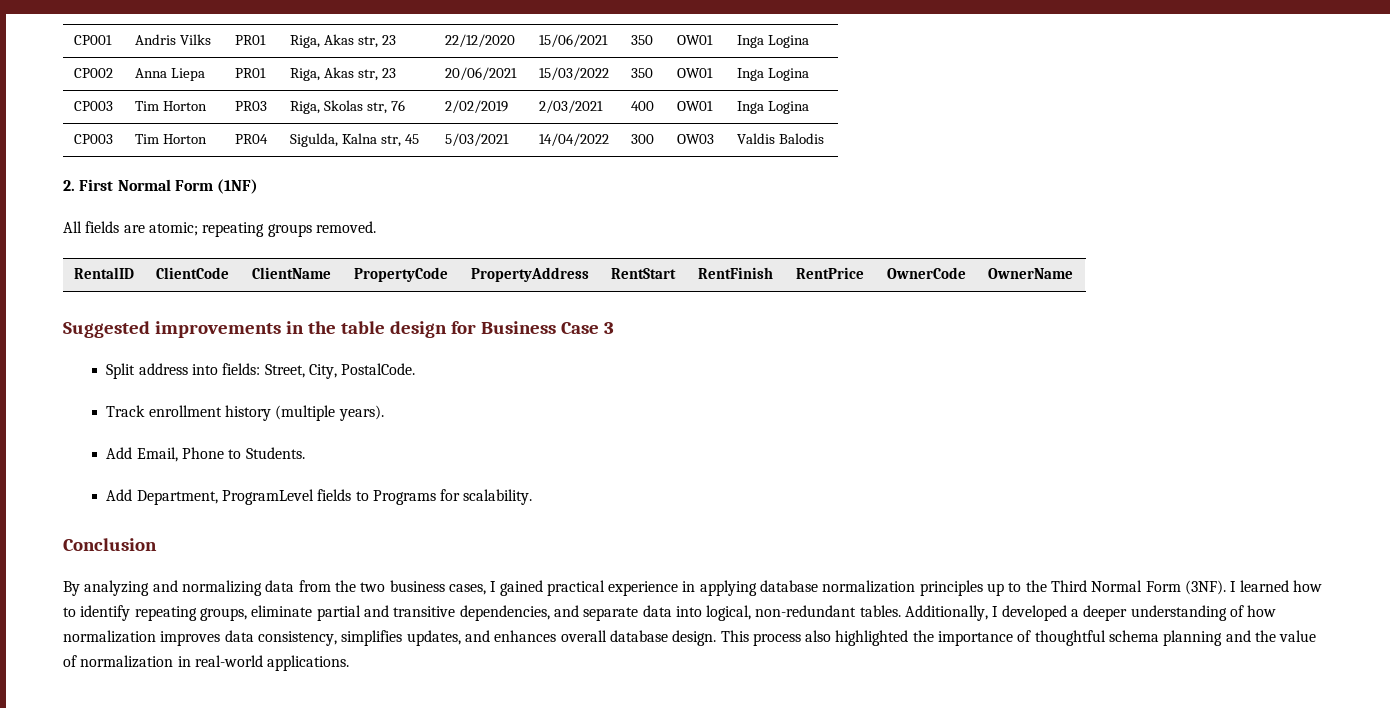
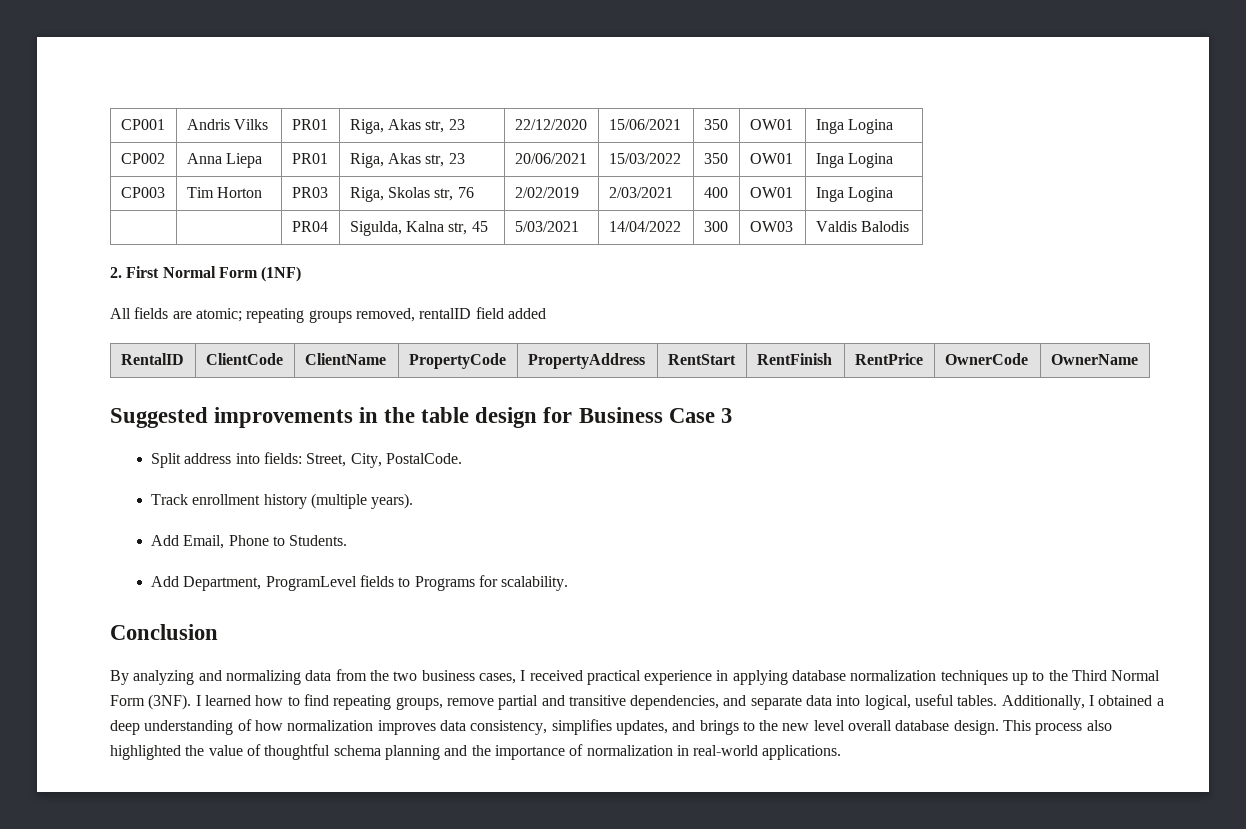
[73,134,113,144] [134,134,207,144] CP003 | Tim Horton -> (894, 194) |
[315,221,376,233] removed. -> [355,307,546,322] removed, rentalID field added
[499,580,543,596] gained -> [529,670,583,681] received
[919,580,983,596] principles -> [940,670,1008,685] techniques
[80,605,131,621] identify -> [303,694,329,706] find
[251,605,313,617] eliminate -> [446,698,494,706] remove
[755,605,857,617] non-redundant -> [915,694,955,706] useful
[1001,605,1128,621] developed a deeper -> [1098,695,1164,706] [110,720,140,735] obtained a deep
[494,630,557,642] enhances -> [699,720,845,735] brings to the new level
[938,631,1014,646] importance -> [208,745,243,756] value
[1279,630,1317,642] value -> [494,745,565,760] importance

